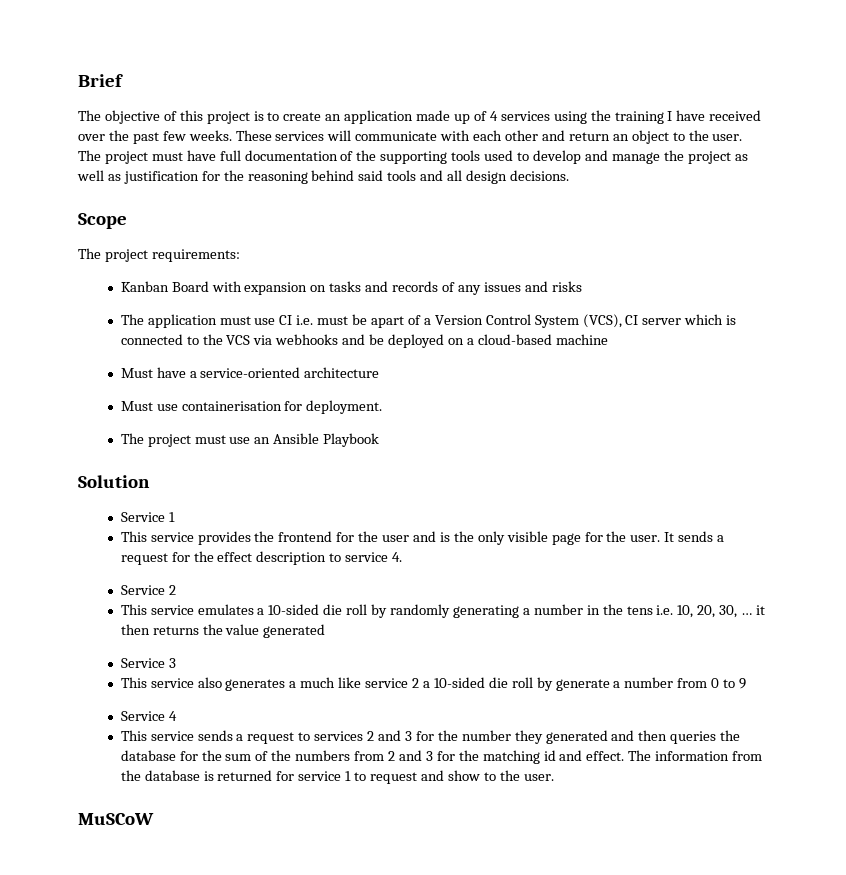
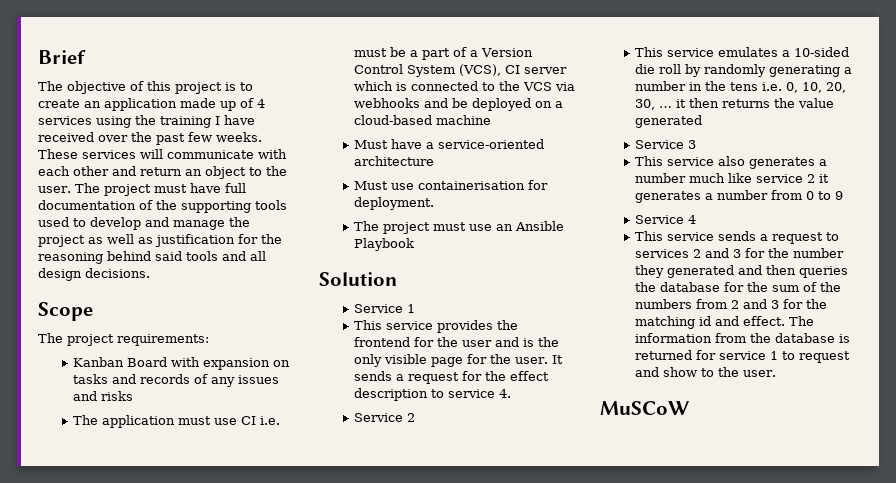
[371,316,405,328] apart -> [410,48,451,60] a part
(674, 610) none -> [786,82,799,93] 0,
(297, 684) none -> [635,173,687,183] number
[422,677,610,691] a 10-sided die roll by generate -> [819,174,830,183] [635,191,702,203] it generates

